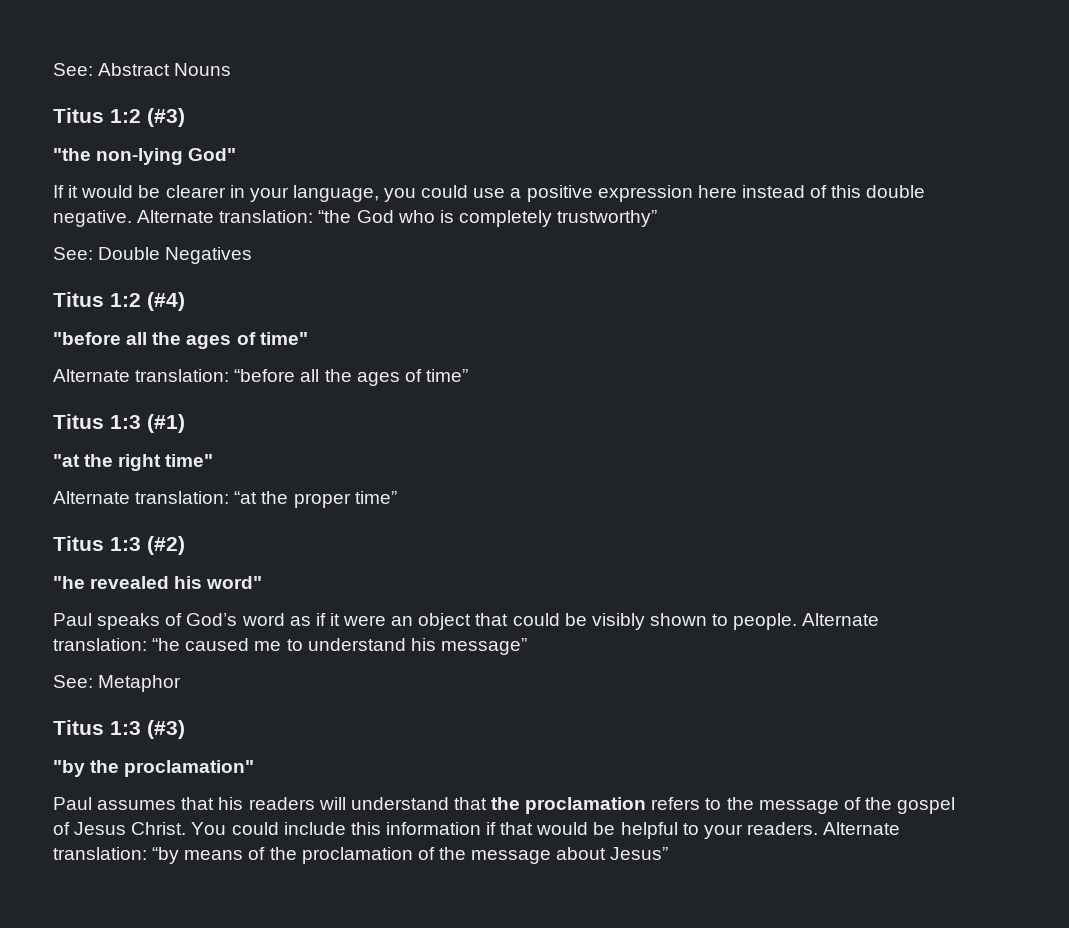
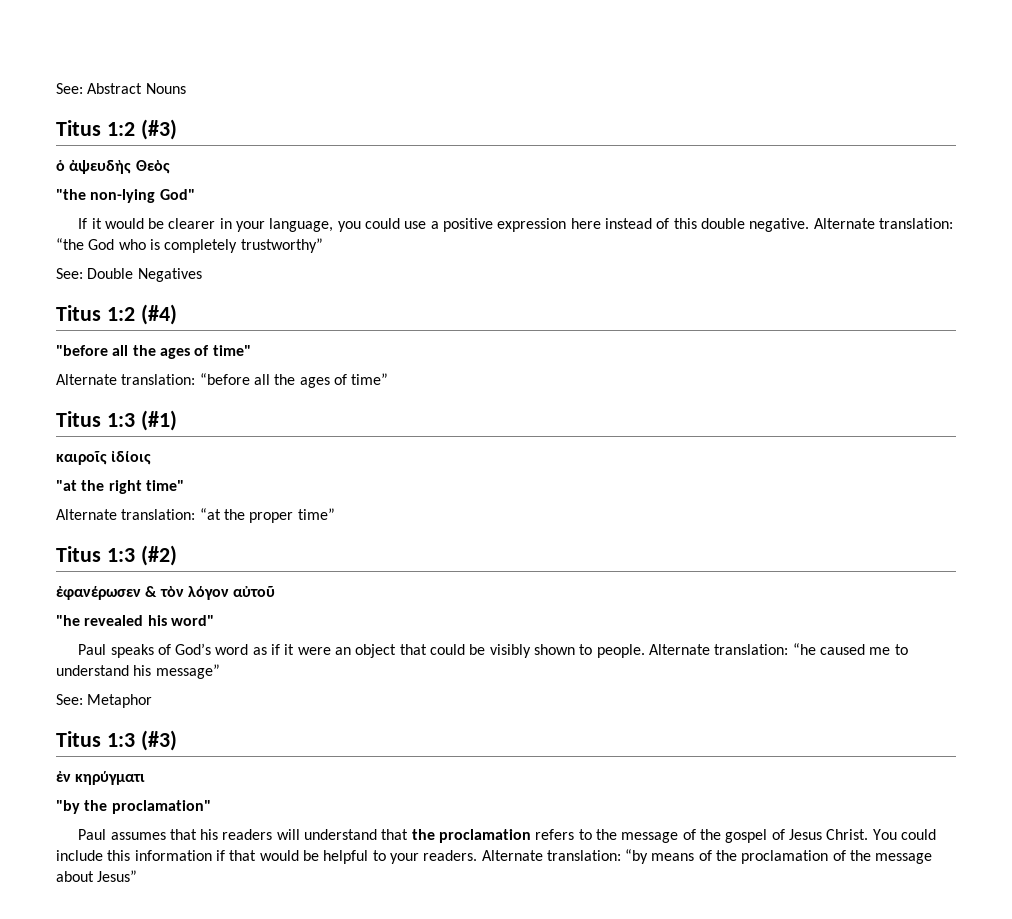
(185, 117) none -> [56,160,170,174] // ὁ ἀψευδὴς Θεὸς
(185, 423) none -> [56,451,152,465] // καιροῖς ἰδίοις
(185, 545) none -> [56,586,276,600] // ἐφανέρωσεν & τὸν λόγον αὐτοῦ
(185, 729) none -> [56,771,146,785] // ἐν κηρύγματι

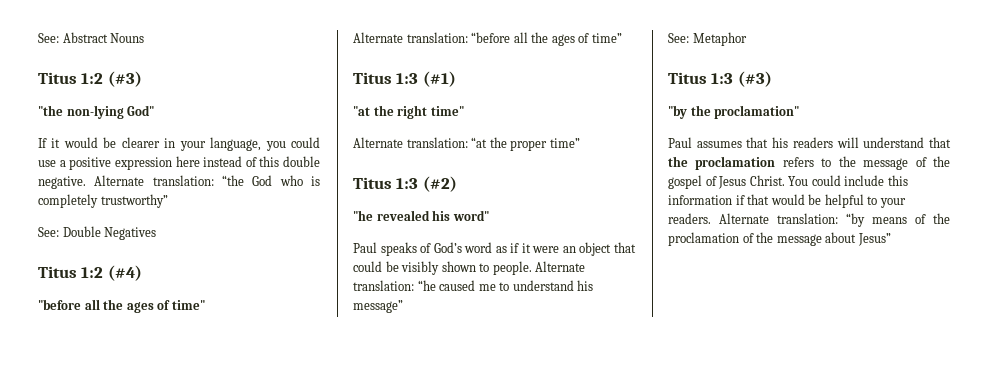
[56,160,170,174] // ὁ ἀψευδὴς Θεὸς -> (142, 79) none
[56,451,152,465] // καιροῖς ἰδίοις -> (456, 79) none
[56,586,276,600] // ἐφανέρωσεν & τὸν λόγον αὐτοῦ -> (457, 184) none
[56,771,146,785] // ἐν κηρύγματι -> (772, 79) none

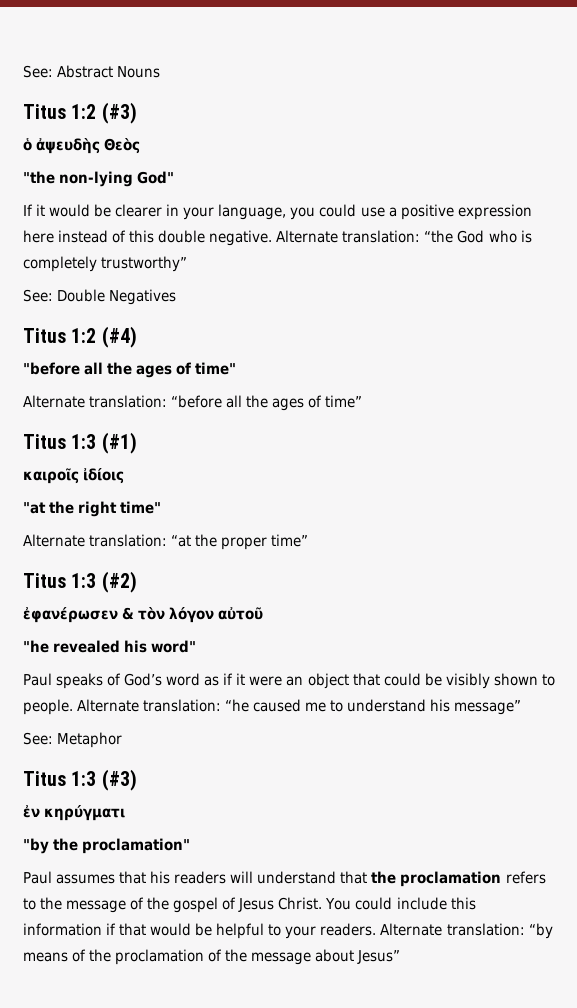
(142, 79) none -> [23,138,141,154] // ὁ ἀψευδὴς Θεὸς
(456, 79) none -> [23,468,125,484] // καιροῖς ἰδίοις
(457, 184) none -> [23,607,264,623] // ἐφανέρωσεν & τὸν λόγον αὐτοῦ
(772, 79) none -> [23,805,126,821] // ἐν κηρύγματι

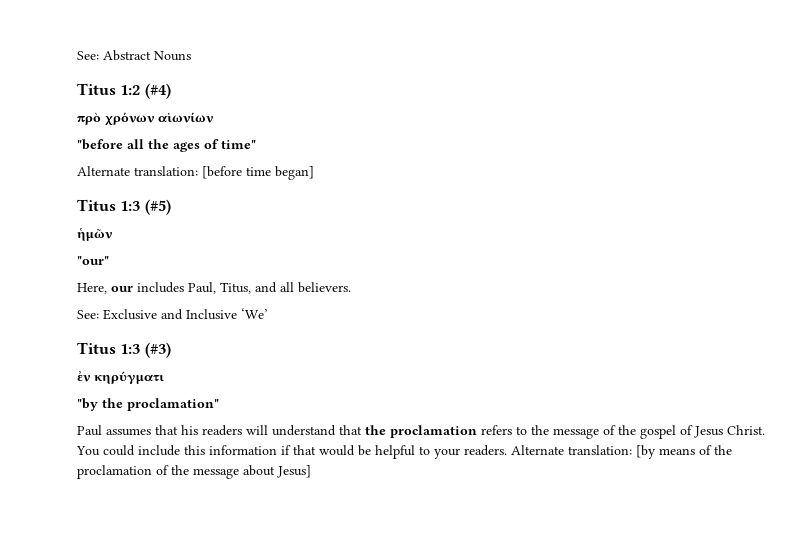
[101,102,137,124] [23,138,141,154] [23,171,175,187] [23,204,532,220] [23,230,532,246] [23,256,188,272] [23,289,177,305] [23,326,137,348] (#3) // ὁ ἀψευδὴς Θεὸς // "the non-lying God" // If it would be clearer in your language, you could use a positive expression here instead of this double negative. Alternate translation: “the God who is completely trustworthy” // See: Double Negatives // Titus 1:2 (#4) -> [144,83,171,99] [77,112,213,126] (#4) // πρὸ χρόνων αἰωνίων
[171,395,363,411] [23,432,137,454] [23,468,125,484] [23,501,162,517] [23,534,309,550] [23,571,137,593] [23,607,264,623] [23,640,197,653] [23,673,555,689] [23,699,522,715] [23,732,123,748] “before all the ages of time” // Titus 1:3 (#1) // καιροῖς ἰδίοις // "at the right time" // Alternate translation: “at the proper time” // Titus 1:3 (#2) // ἐφανέρωσεν & τὸν λόγον αὐτοῦ // "he revealed his word" // Paul speaks of God’s word as if it were an object that could be visibly shown to people. Alternate translation: “he caused me to understand his message” // See: Metaphor -> [202,166,314,180] [77,199,171,215] [77,228,112,241] [77,256,109,265] [77,282,351,294] [77,308,268,320] [before time began] // Titus 1:3 (#5) // ἡμῶν // "our" // Here, our includes Paul, Titus, and all believers. // See: Exclusive and Inclusive ‘We’
[528,923,553,939] “by -> [636,445,656,459] [by
[357,950,401,964] Jesus” -> [277,465,311,478] Jesus]

